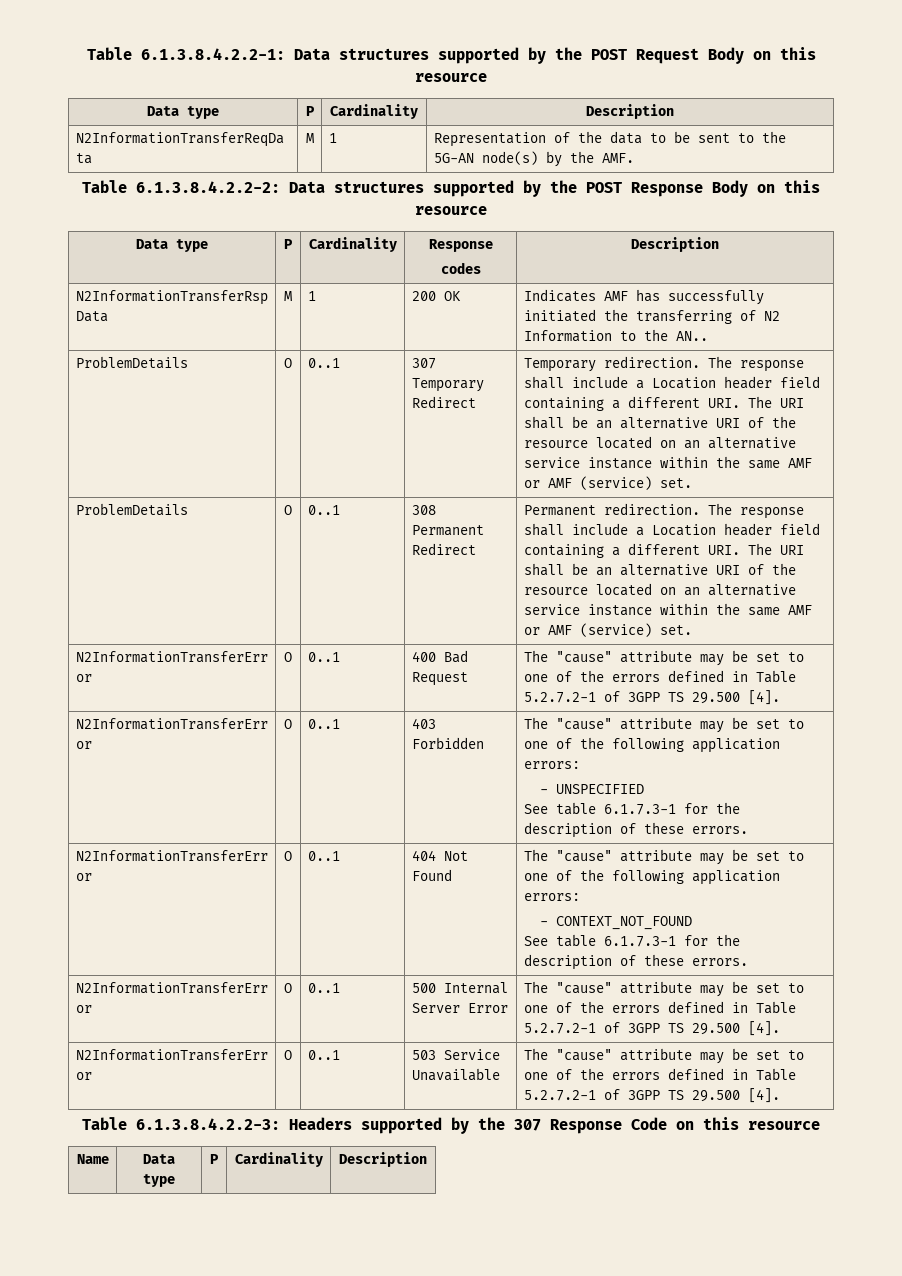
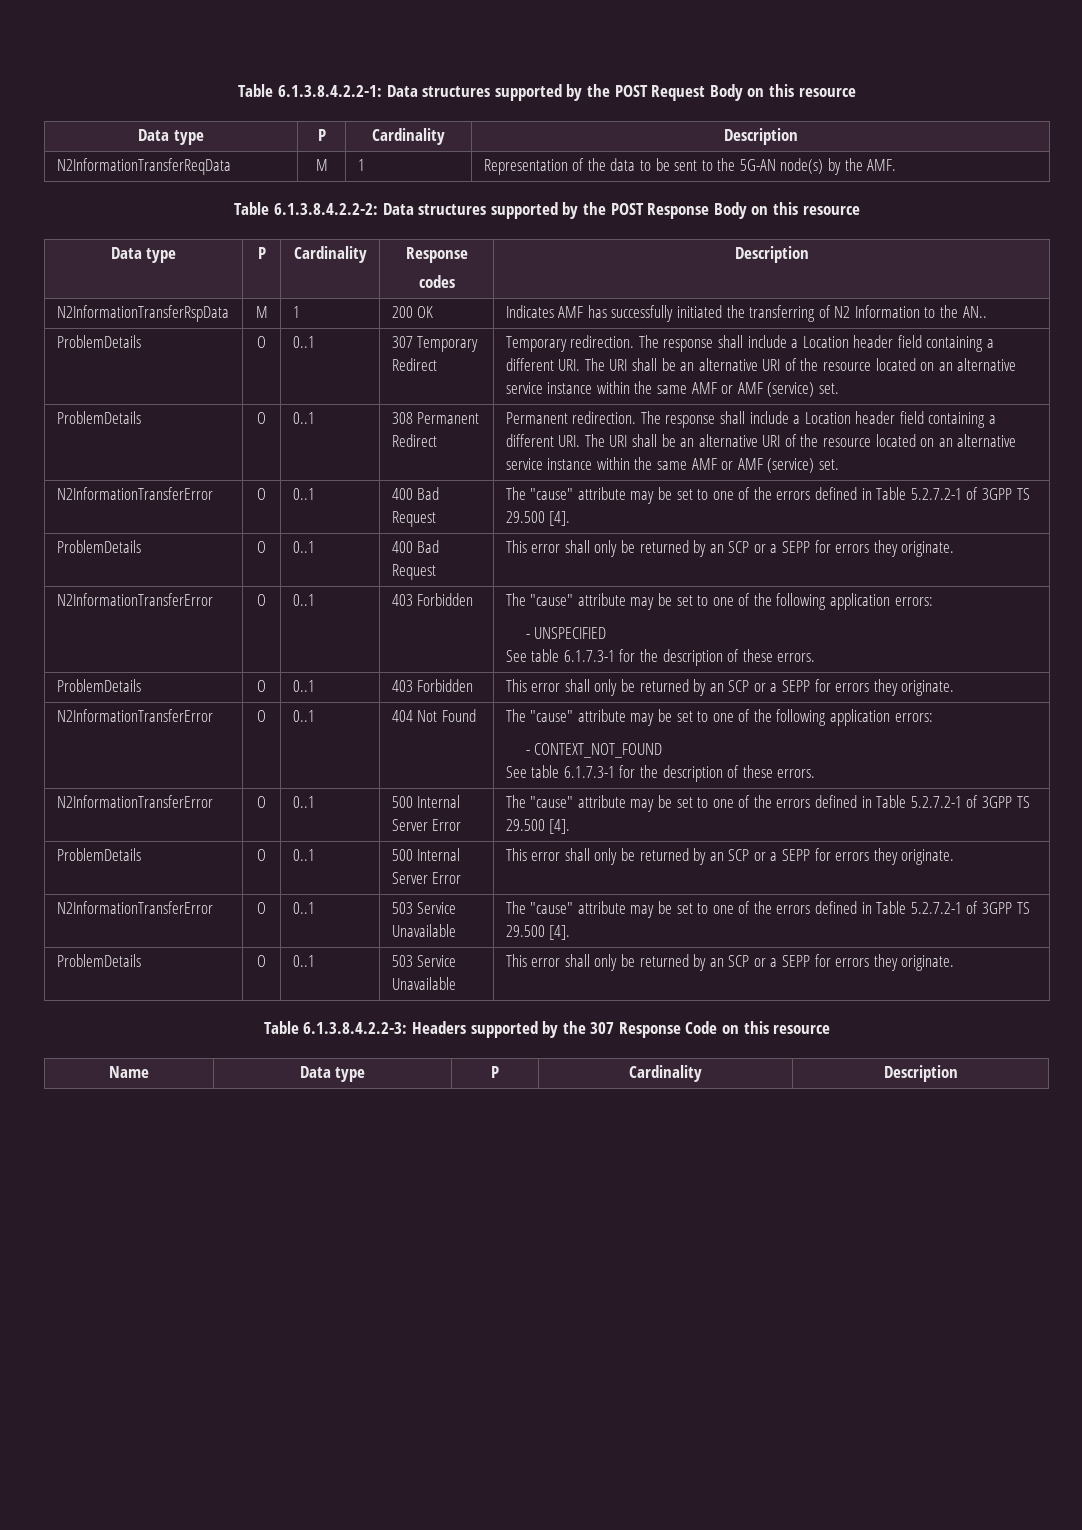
(780, 697) none -> [56,540,141,553] [257,541,266,553] [292,541,315,553] [391,540,440,553] [391,564,436,580] [505,540,955,557] // ProblemDetails | O | 0..1 | 400 Bad Request | This error shall only be returned by an SCP or a SEPP for errors they originate.
(748, 830) none -> [56,679,141,692] [257,680,266,692] [292,680,315,692] [391,679,474,692] [505,679,955,696] // ProblemDetails | O | 0..1 | 403 Forbidden | This error shall only be returned by an SCP or a SEPP for errors they originate.
(780, 1028) none -> [56,848,141,861] [257,849,266,861] [292,849,315,861] [391,848,461,861] [391,872,462,884] [505,848,955,865] // ProblemDetails | O | 0..1 | 500 Internal Server Error | This error shall only be returned by an SCP or a SEPP for errors they originate.
(780, 1095) none -> [56,954,141,967] [257,955,266,967] [292,955,315,967] [391,955,457,967] [391,977,456,990] [505,954,955,971] // ProblemDetails | O | 0..1 | 503 Service Unavailable | This error shall only be returned by an SCP or a SEPP for errors they originate.

